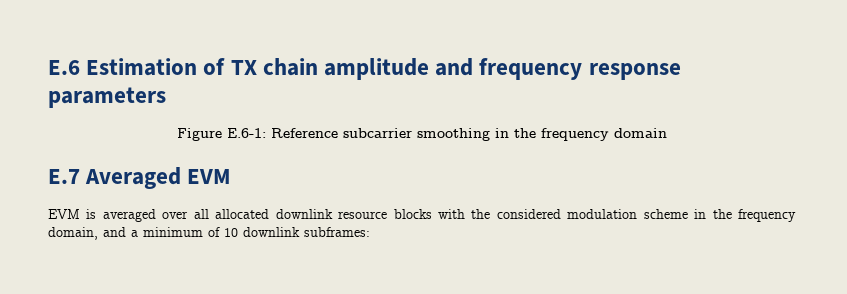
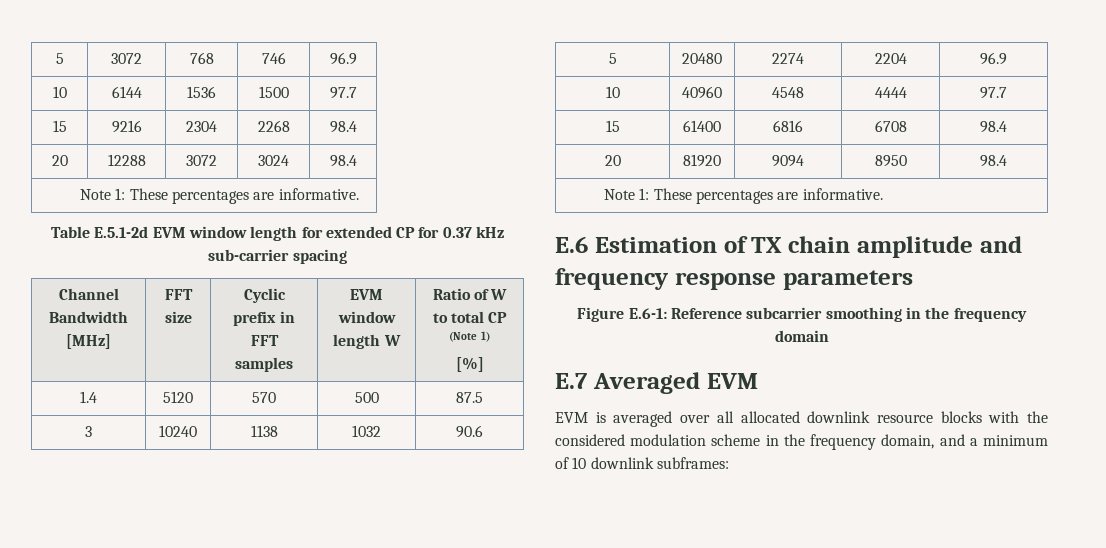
(48, 67) none -> [55,53,64,64] [111,53,142,64] [189,52,214,64] [261,52,286,64] [329,52,357,65] [52,86,67,98] [111,86,142,98] [187,86,216,98] [258,86,289,98] [329,87,357,99] [52,120,67,132] [111,120,142,133] [186,121,217,132] [257,120,290,132] [329,121,357,133] [51,155,68,166] [107,154,146,166] [186,155,217,166] [258,155,289,166] [329,155,357,167] [80,188,359,204] [50,226,505,241] [208,249,347,264] [58,288,119,300] [49,311,128,323] [66,334,111,349] [164,289,193,300] [164,311,192,323] [243,288,286,303] [233,311,295,326] [250,335,279,346] [235,357,293,372] [350,289,383,300] [337,311,396,323] [333,334,401,349] [432,288,508,300] [432,311,508,323] [448,331,491,342] [455,357,484,372] [80,391,97,403] [163,391,193,403] [252,392,276,403] [354,392,379,403] [456,392,483,403] [85,426,92,437] [159,425,197,437] [250,425,278,437] [352,425,381,437] [456,425,483,438] [608,53,617,64] [682,53,722,64] [772,53,804,64] [874,53,907,64] [980,52,1007,65] [605,86,620,98] [682,86,722,99] [772,87,804,98] [874,87,907,98] [980,87,1007,99] [605,120,620,132] [683,120,721,132] [773,120,803,132] [874,120,907,132] [980,121,1007,133] [604,155,621,166] [683,154,721,167] [772,155,804,167] [874,155,907,167] [980,155,1007,167] [604,188,883,204] 5 | 3072 | 768 | 746 | 96.9 // 10 | 6144 | 1536 | 1500 | 97.7 // 15 | 9216 | 2304 | 2268 | 98.4 // 20 | 12288 | 3072 | 3024 | 98.4 // Note 1: These percentages are informative. // Table E.5.1-2d EVM window length for extended CP for 0.37 kHz sub-carrier spacing // Channel Bandwidth [MHz] | FFT size | Cyclic prefix in FFT samples | EVM window length W | Ratio of W to total CP (Note 1) // [%] // 1.4 | 5120 | 570 | 500 | 87.5 // 3 | 10240 | 1138 | 1032 | 90.6 // 5 | 20480 | 2274 | 2204 | 96.9 // 10 | 40960 | 4548 | 4444 | 97.7 // 15 | 61400 | 6816 | 6708 | 98.4 // 20 | 81920 | 9094 | 8950 | 98.4 // Note 1: These percentages are informative. //

